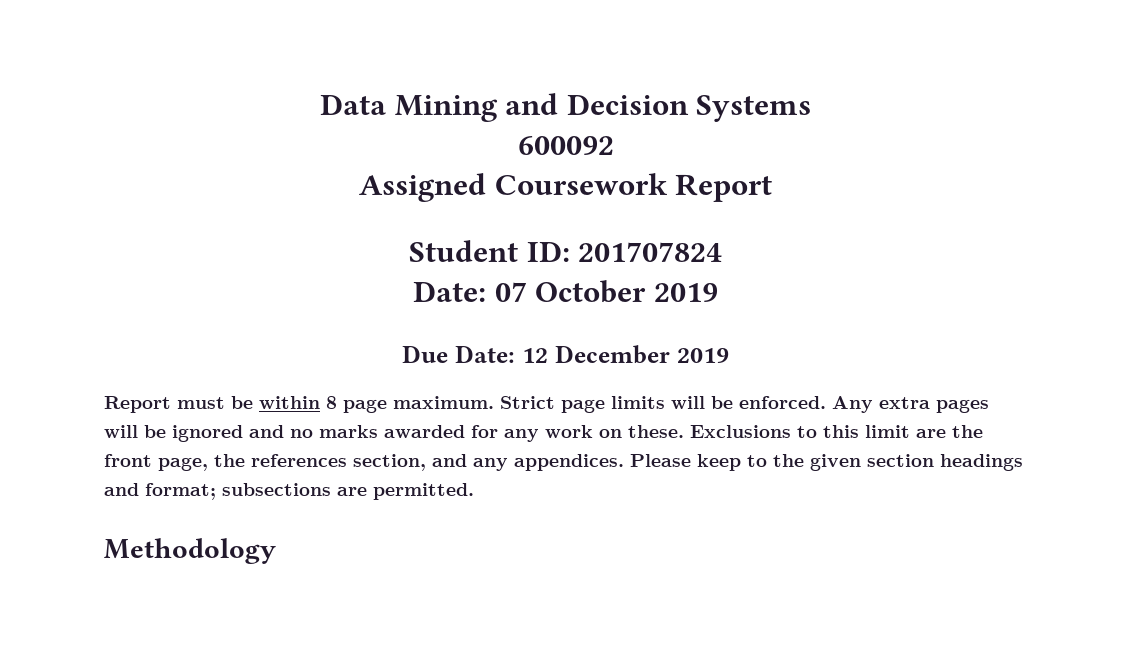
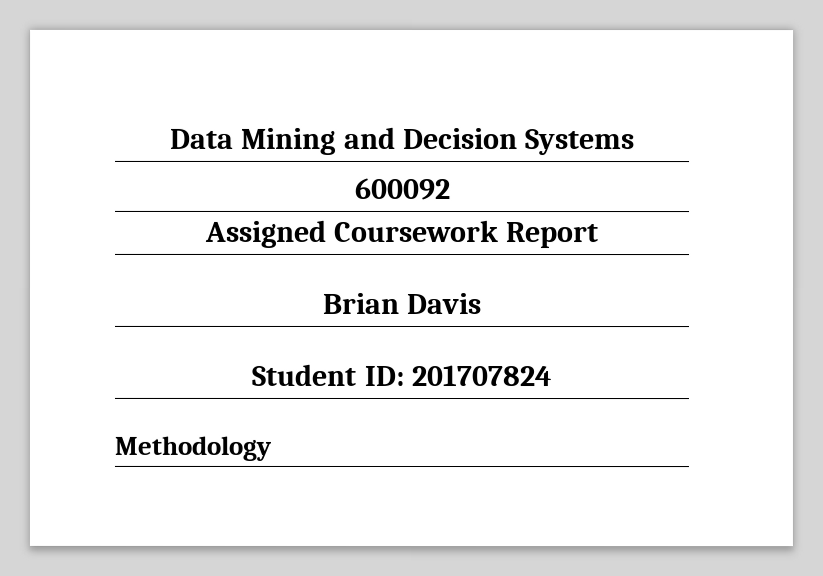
(773, 188) none -> [321,292,482,315] // Brian Davis
[413,280,718,303] [402,345,729,364] [104,396,989,413] [104,425,983,442] [104,454,1023,471] [104,483,474,500] // Date: 07 October 2019 // Due Date: 12 December 2019 // Report must be within 8 page maximum. Strict page limits will be enforced. Any extra pages will be ignored and no marks awarded for any work on these. Exclusions to this limit are the front page, the references section, and any appendices. Please keep to the given section headings and format; subsections are permitted. -> (552, 375) none

